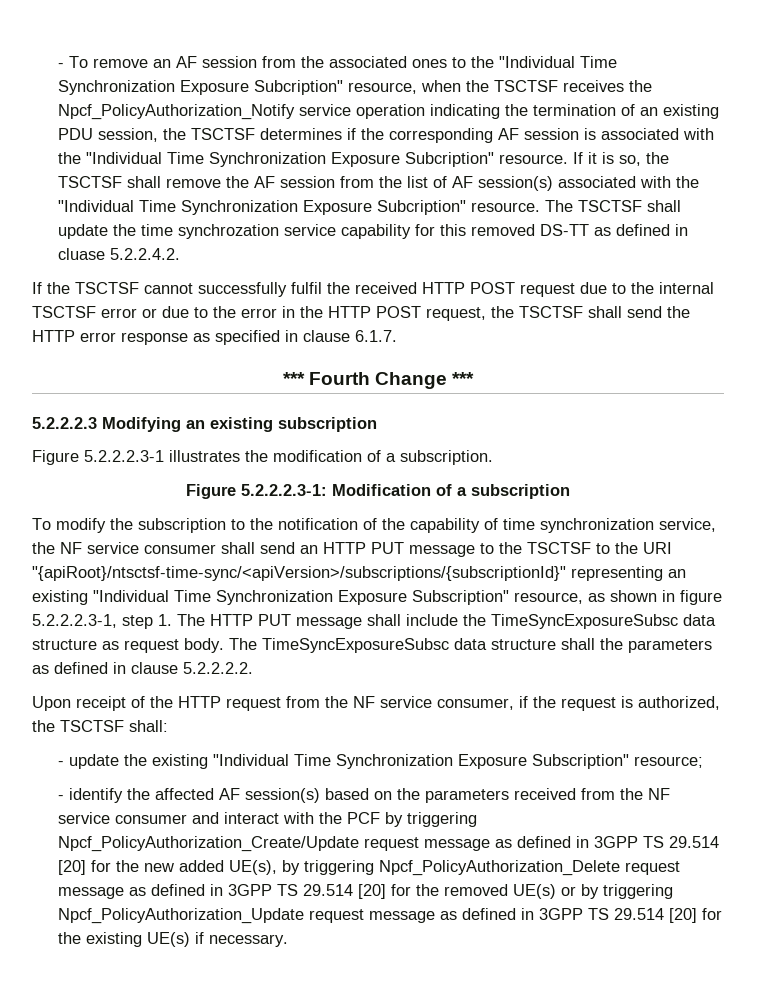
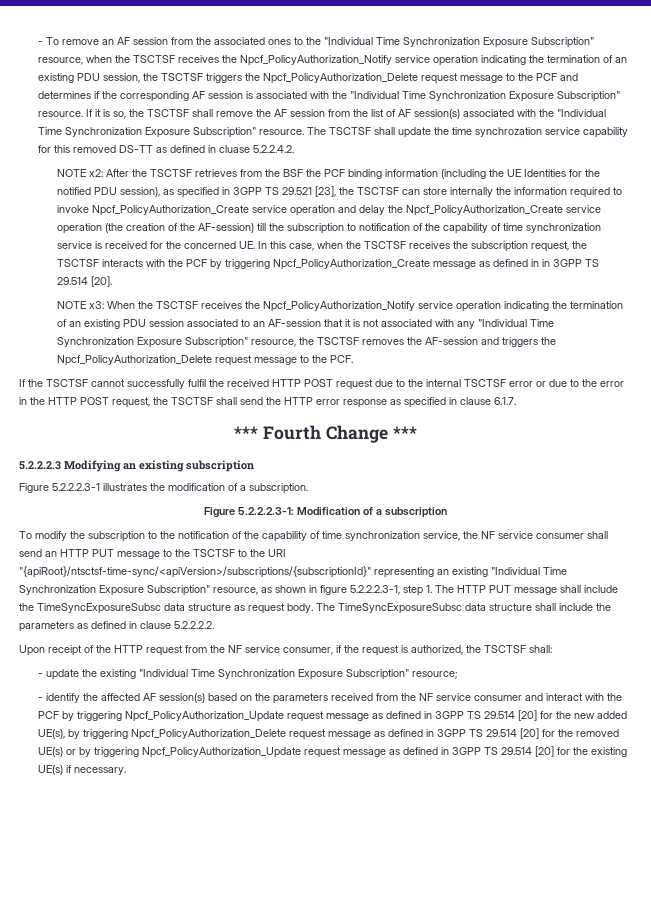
[253,80,343,95] Subcription" -> [531,37,595,48] Subscription"
(255, 134) none -> [206,73,579,84] triggers the Npcf_PolicyAuthorization_Delete request message to the PCF and
[404,152,494,167] Subcription" -> [557,91,621,102] Subscription"
[376,200,466,215] Subcription" -> [193,127,257,138] Subscription"
(180, 254) none -> [57,169,601,179] [57,186,623,198] [57,205,602,216] [57,223,602,234] [57,241,588,252] [57,259,600,270] [57,276,113,287] [57,301,624,312] [57,319,555,329] [57,337,557,348] [57,355,354,366] // NOTE x2: After the TSCTSF retrieves from the BSF the PCF binding information (including the UE Identities for the notified PDU session), as specified in 3GPP TS 29.521 [23], the TSCTSF can store internally the information required to invoke Npcf_PolicyAuthorization_Create service operation and delay the Npcf_PolicyAuthorization_Create service operation (the creation of the AF-session) till the subscription to notification of the capability of time synchronization service is received for the concerned UE. In this case, when the TSCTSF receives the subscription request, the TSCTSF interacts with the PCF by triggering Npcf_PolicyAuthorization_Create message as defined in in 3GPP TS 29.514 [20]. // NOTE x3: When the TSCTSF receives the Npcf_PolicyAuthorization_Notify service operation indicating the termination of an existing PDU session associated to an AF-session that it is not associated with any "Individual Time Synchronization Exposure Subscription" resource, the TSCTSF removes the AF-session and triggers the Npcf_PolicyAuthorization_Delete request message to the PCF.
(595, 644) none -> [559,603,593,611] include
[57,836,359,852] Npcf_PolicyAuthorization_Create/Update -> [125,711,285,722] Npcf_PolicyAuthorization_Update

